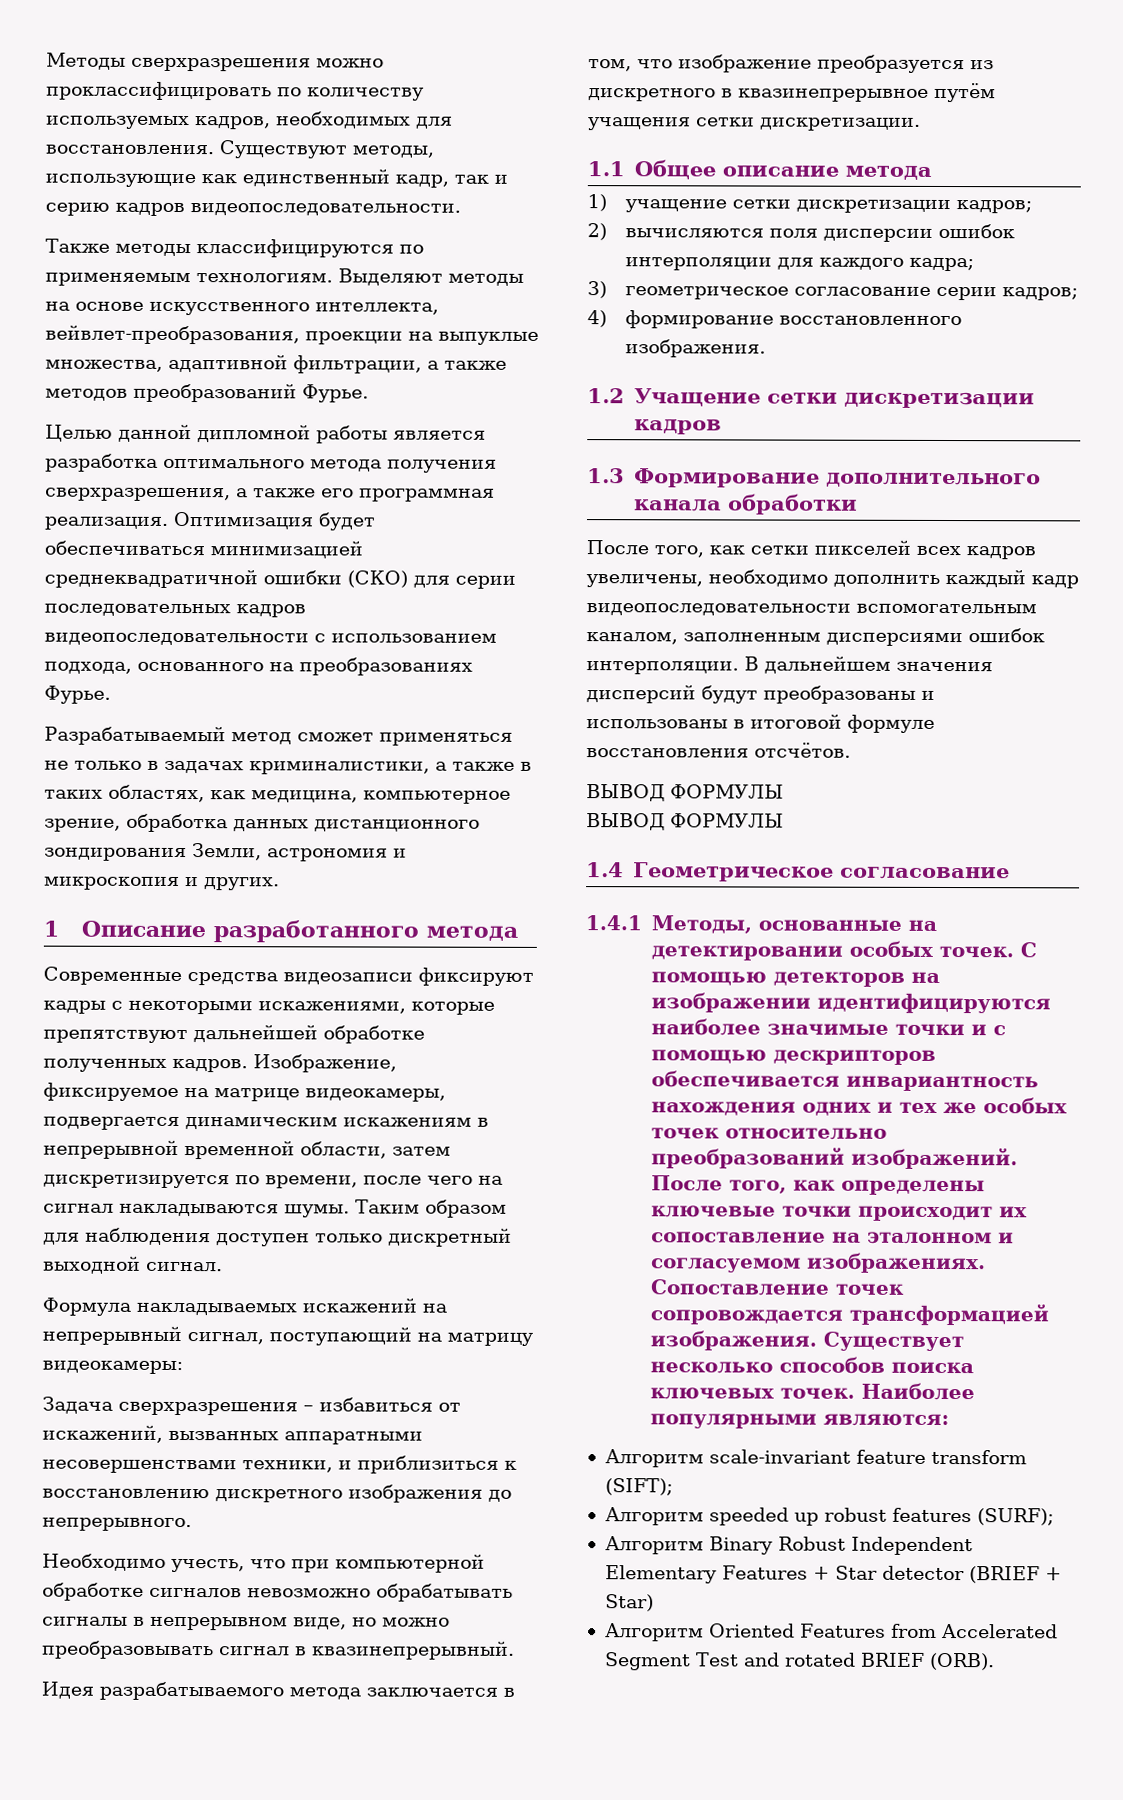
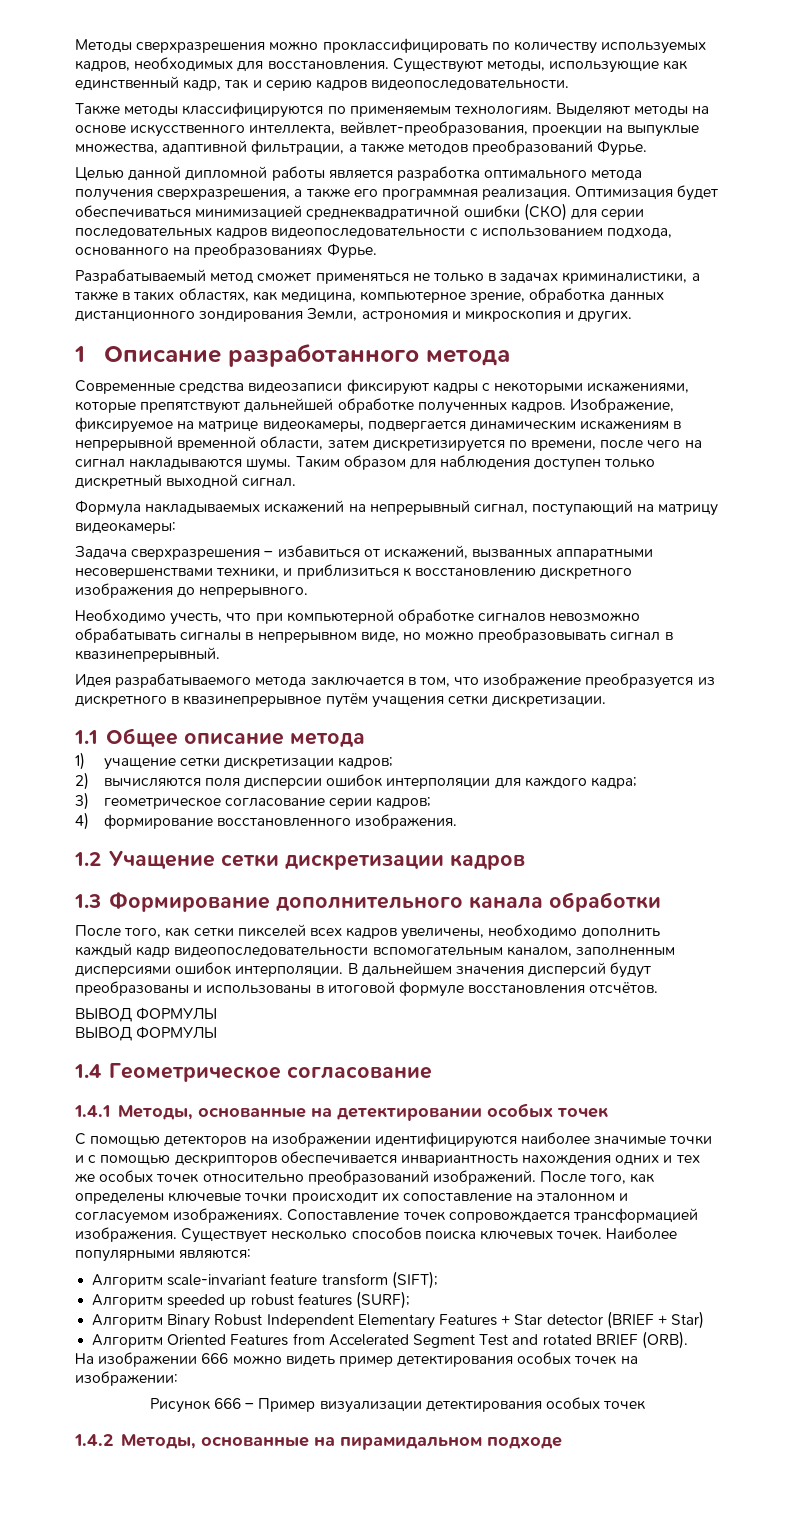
[938,945,1014,958] точек. -> [556,1107,609,1118] точек //
(995, 1661) none -> [75,1352,638,1367] [75,1371,178,1386] [149,1397,647,1413] [74,1434,562,1450] // На изображении 666 можно видеть пример детектирования особых точек на изображении: // Рисунок 666 – Пример визуализации детектирования особых точек // 1.4.2 Методы, основанные на пирамидальном подходе

